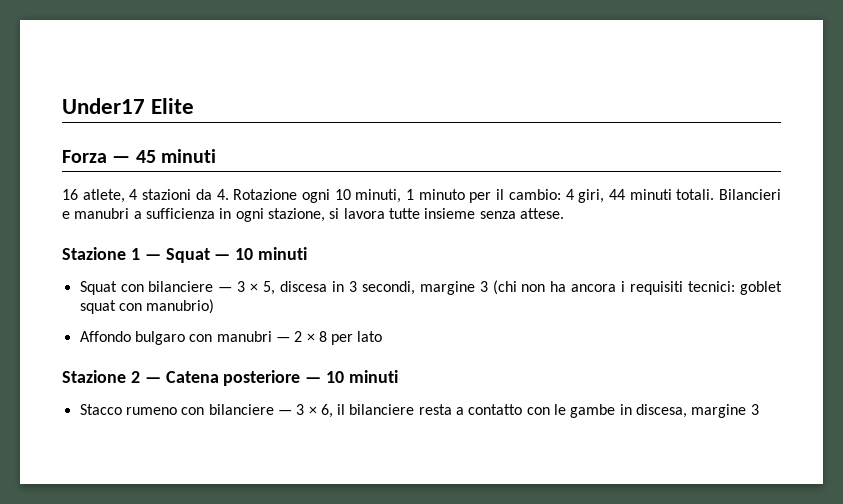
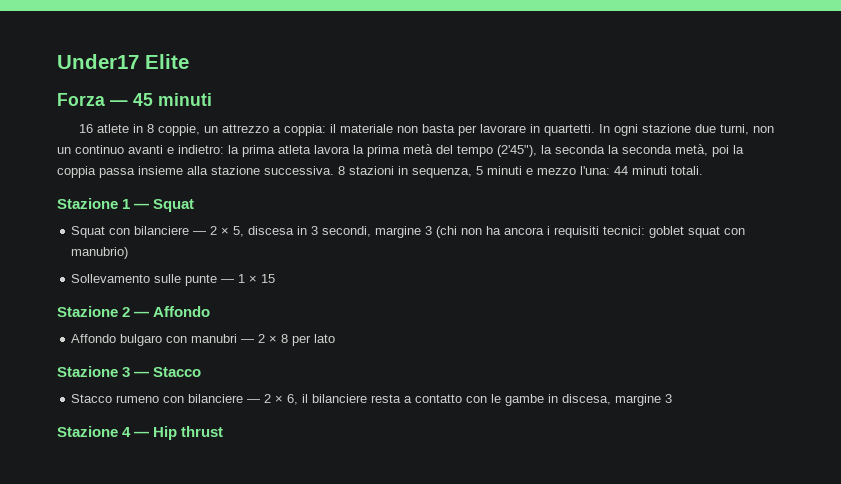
[82,189,782,203] [62,208,564,222] atlete, 4 stazioni da 4. Rotazione ogni 10 minuti, 1 minuto per il cambio: 4 giri, 44 minuti totali. Bilancieri e manubri a sufficienza in ogni stazione, si lavora tutte insieme senza attese. -> [97,124,775,136] [57,144,744,157] [57,166,703,178] atlete in 8 coppie, un attrezzo a coppia: il materiale non basta per lavorare in quartetti. In ogni stazione due turni, non un continuo avanti e indietro: la prima atleta lavora la prima metà del tempo (2'45"), la seconda la seconda metà, poi la coppia passa insieme alla stazione successiva. 8 stazioni in sequenza, 5 minuti e mezzo l'una: 44 minuti totali.
[214,247,308,260] — 10 minuti -> (195, 205) none
[237,281,246,292] 3 -> [210,226,218,235] 2
(215, 306) none -> [71,274,276,286] [57,306,211,317] // Sollevamento sulle punte — 1 × 15 // Stazione 2 — Affondo
[130,370,399,386] 2 — Catena posteriore — 10 minuti -> [122,367,202,377] 3 — Stacco
[296,404,305,415] 3 -> [264,394,272,403] 2
(759, 409) none -> [57,426,224,440] // Stazione 4 — Hip thrust

